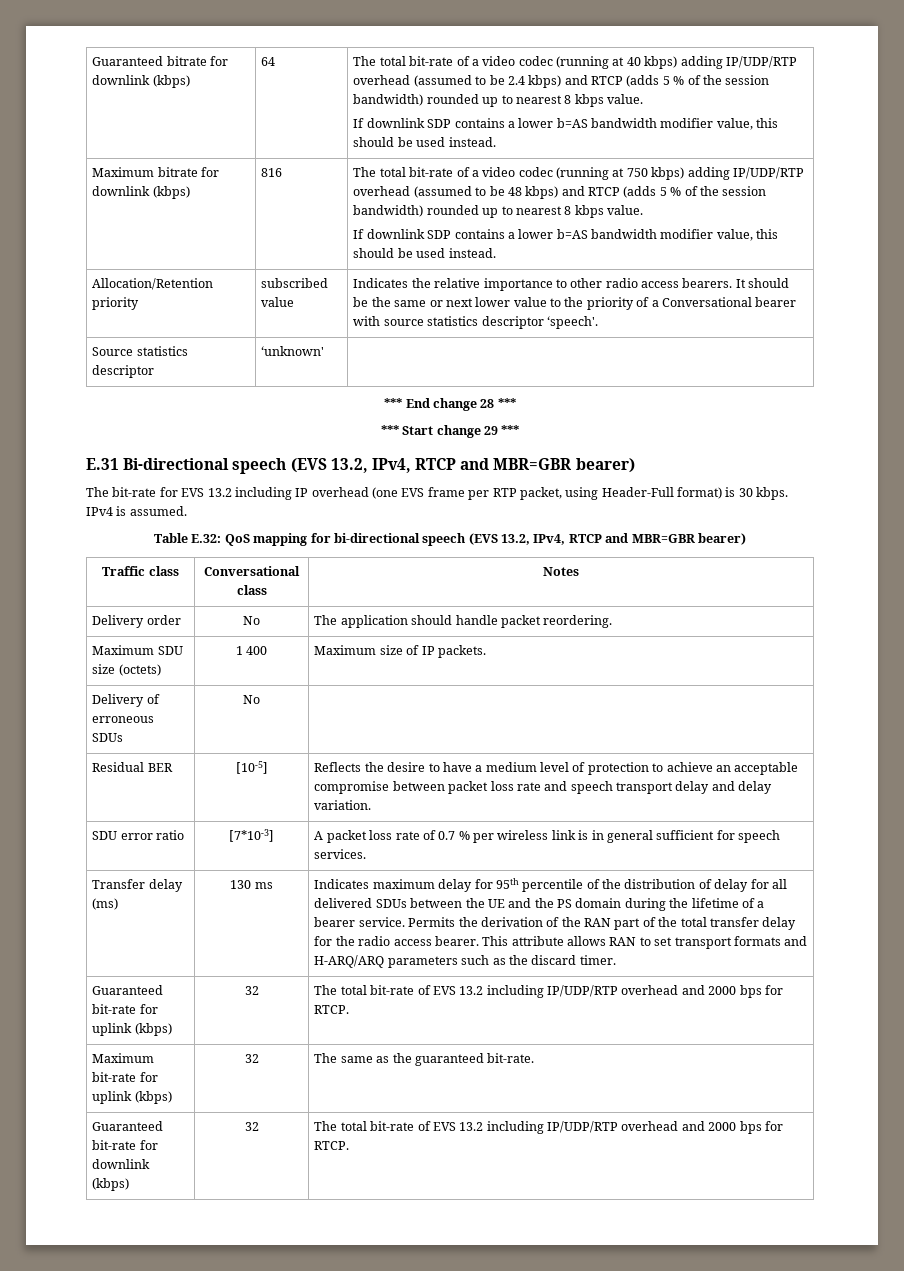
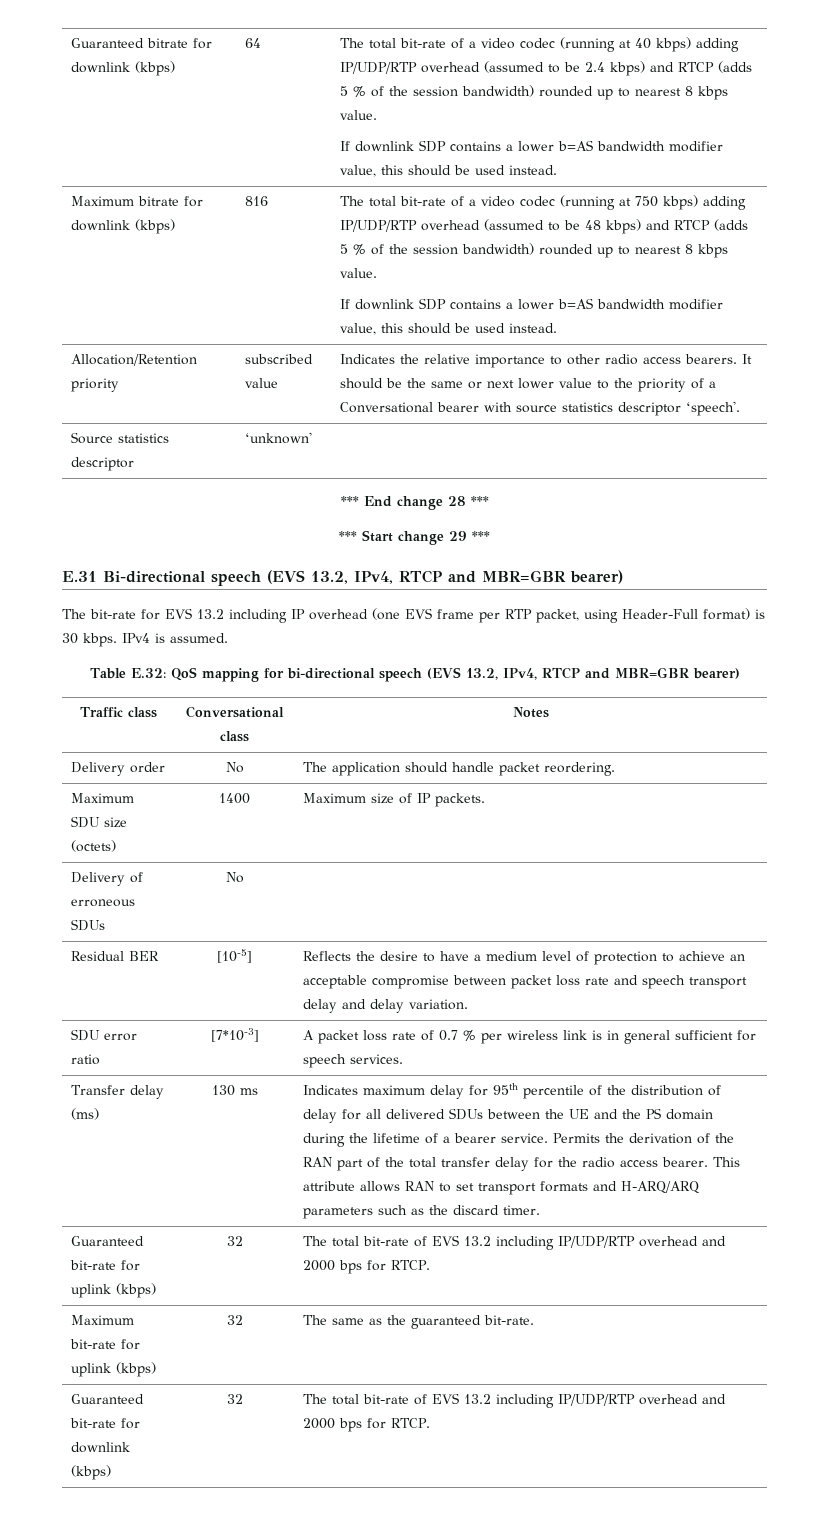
[235,646,268,655] 1 400 -> [219,793,250,804] 1400

